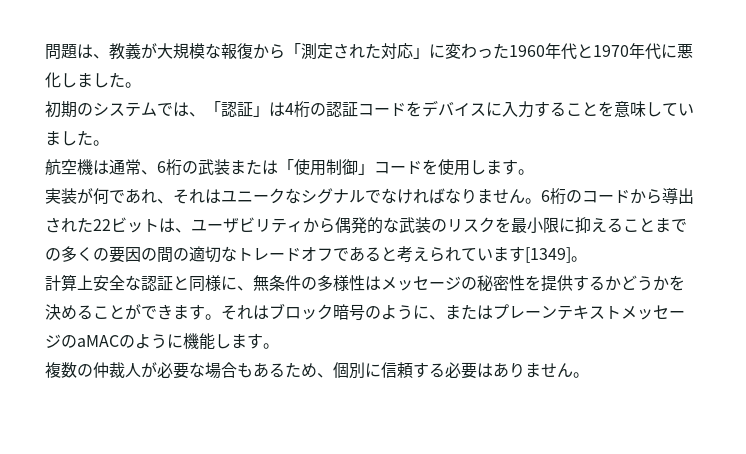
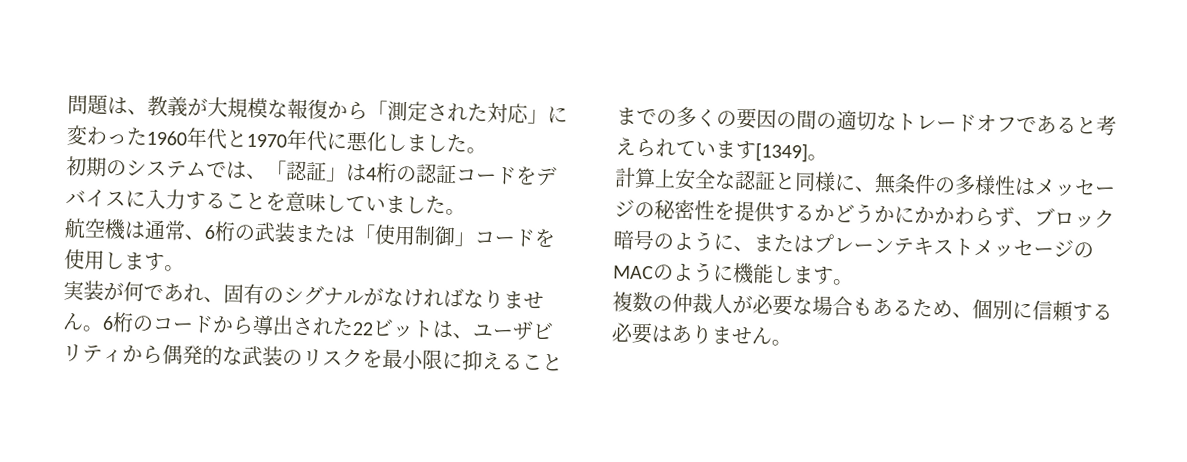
[173,188,301,204] それはユニークな -> [223,283,284,305] 固有の
[365,190,381,203] で -> [363,287,384,306] が
[669,275,685,291] [45,304,269,320] を決めることができます。それは -> [894,205,1035,227] にかかわらず、
[77,335,119,347] aMAC -> [613,265,654,280] MAC

